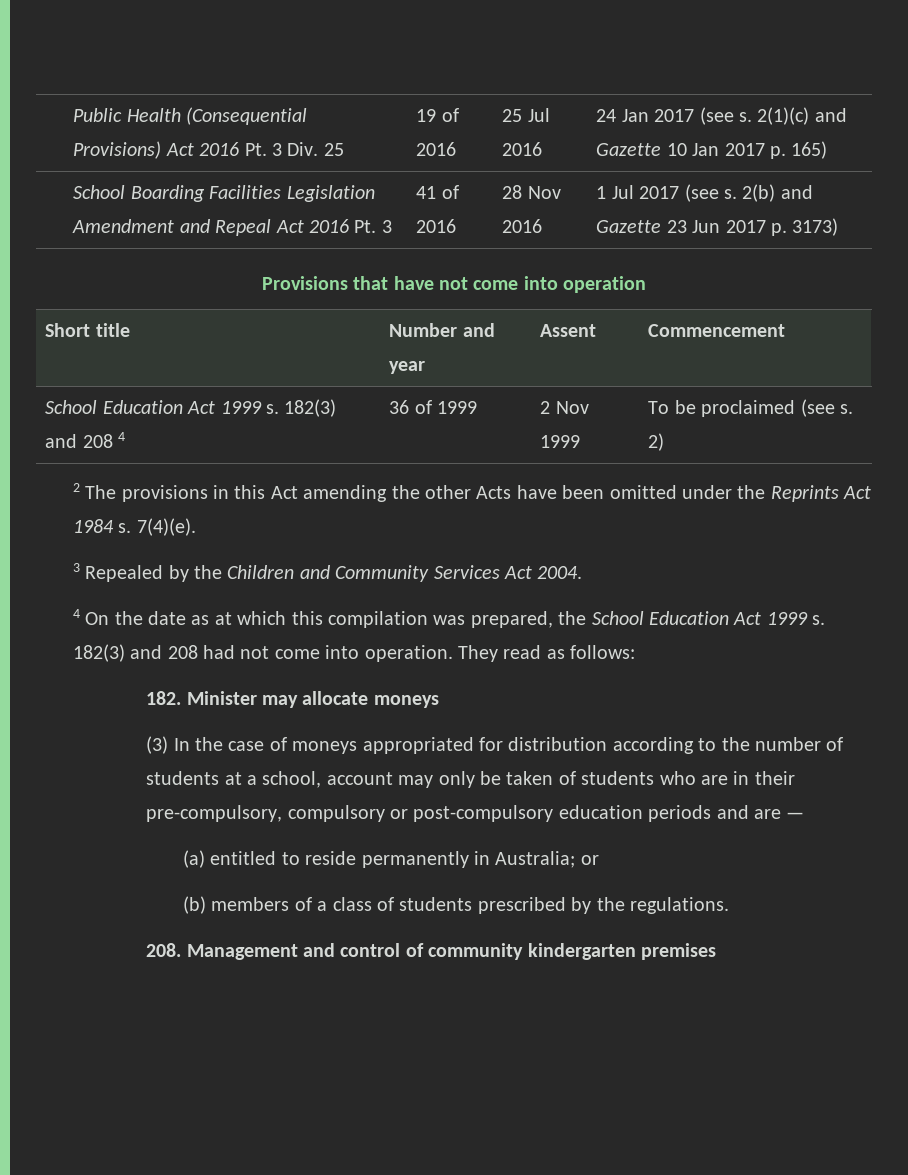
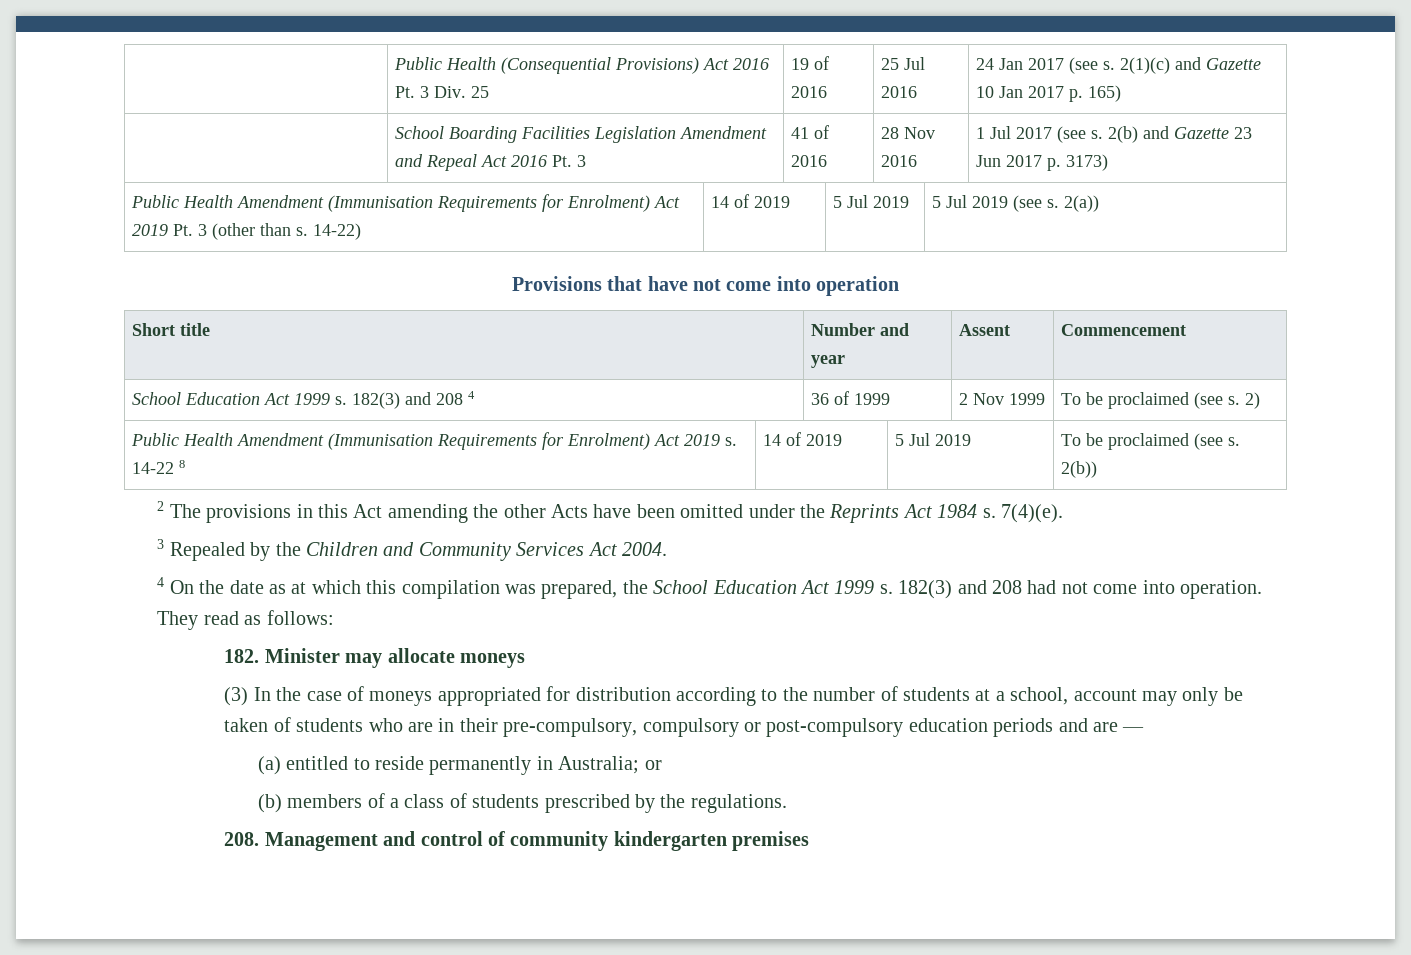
(839, 227) none -> [131,194,681,212] [132,223,362,240] [711,194,791,208] [833,195,910,208] [932,195,1100,212] // Public Health Amendment (Immunisation Requirements for Enrolment) Act 2019 Pt. 3 (other than s. 14-22) | 14 of 2019 | 5 Jul 2019 | 5 Jul 2019 (see s. 2(a))
(665, 442) none -> [131,432,738,450] [132,460,186,474] [763,432,843,446] [895,433,972,446] [1061,433,1241,450] [1061,461,1098,478] // Public Health Amendment (Immunisation Requirements for Enrolment) Act 2019 s. 14-22 8 | 14 of 2019 | 5 Jul 2019 | To be proclaimed (see s. 2(b))

